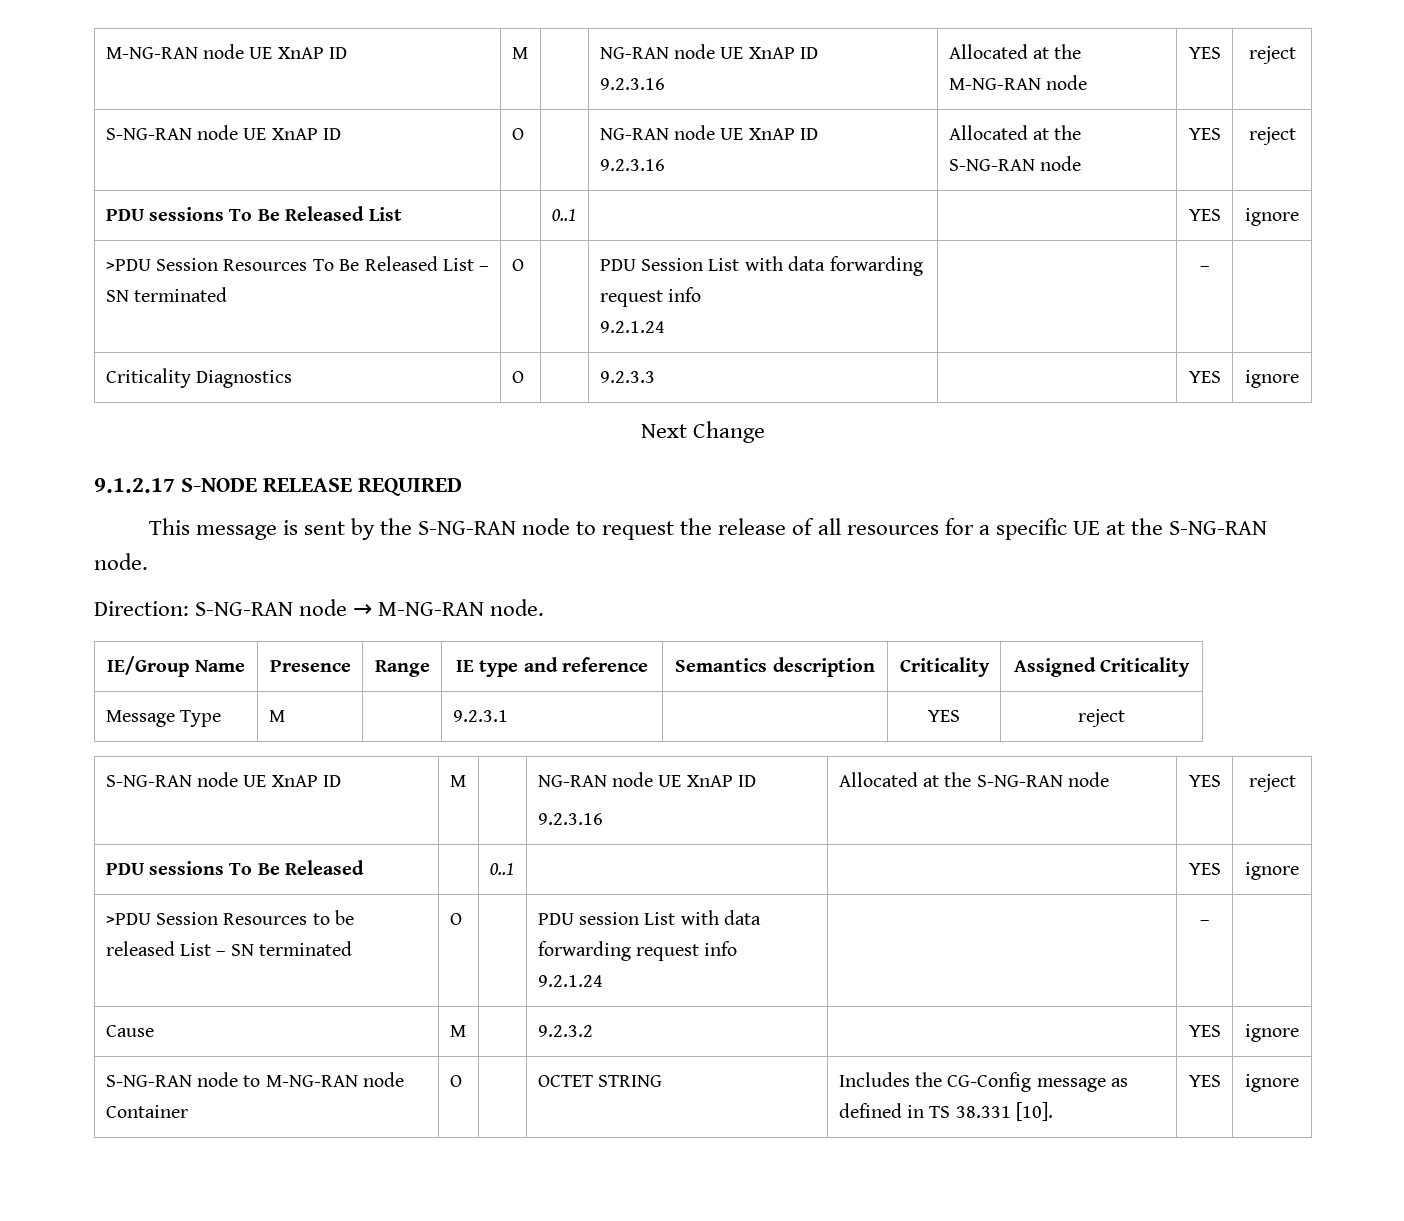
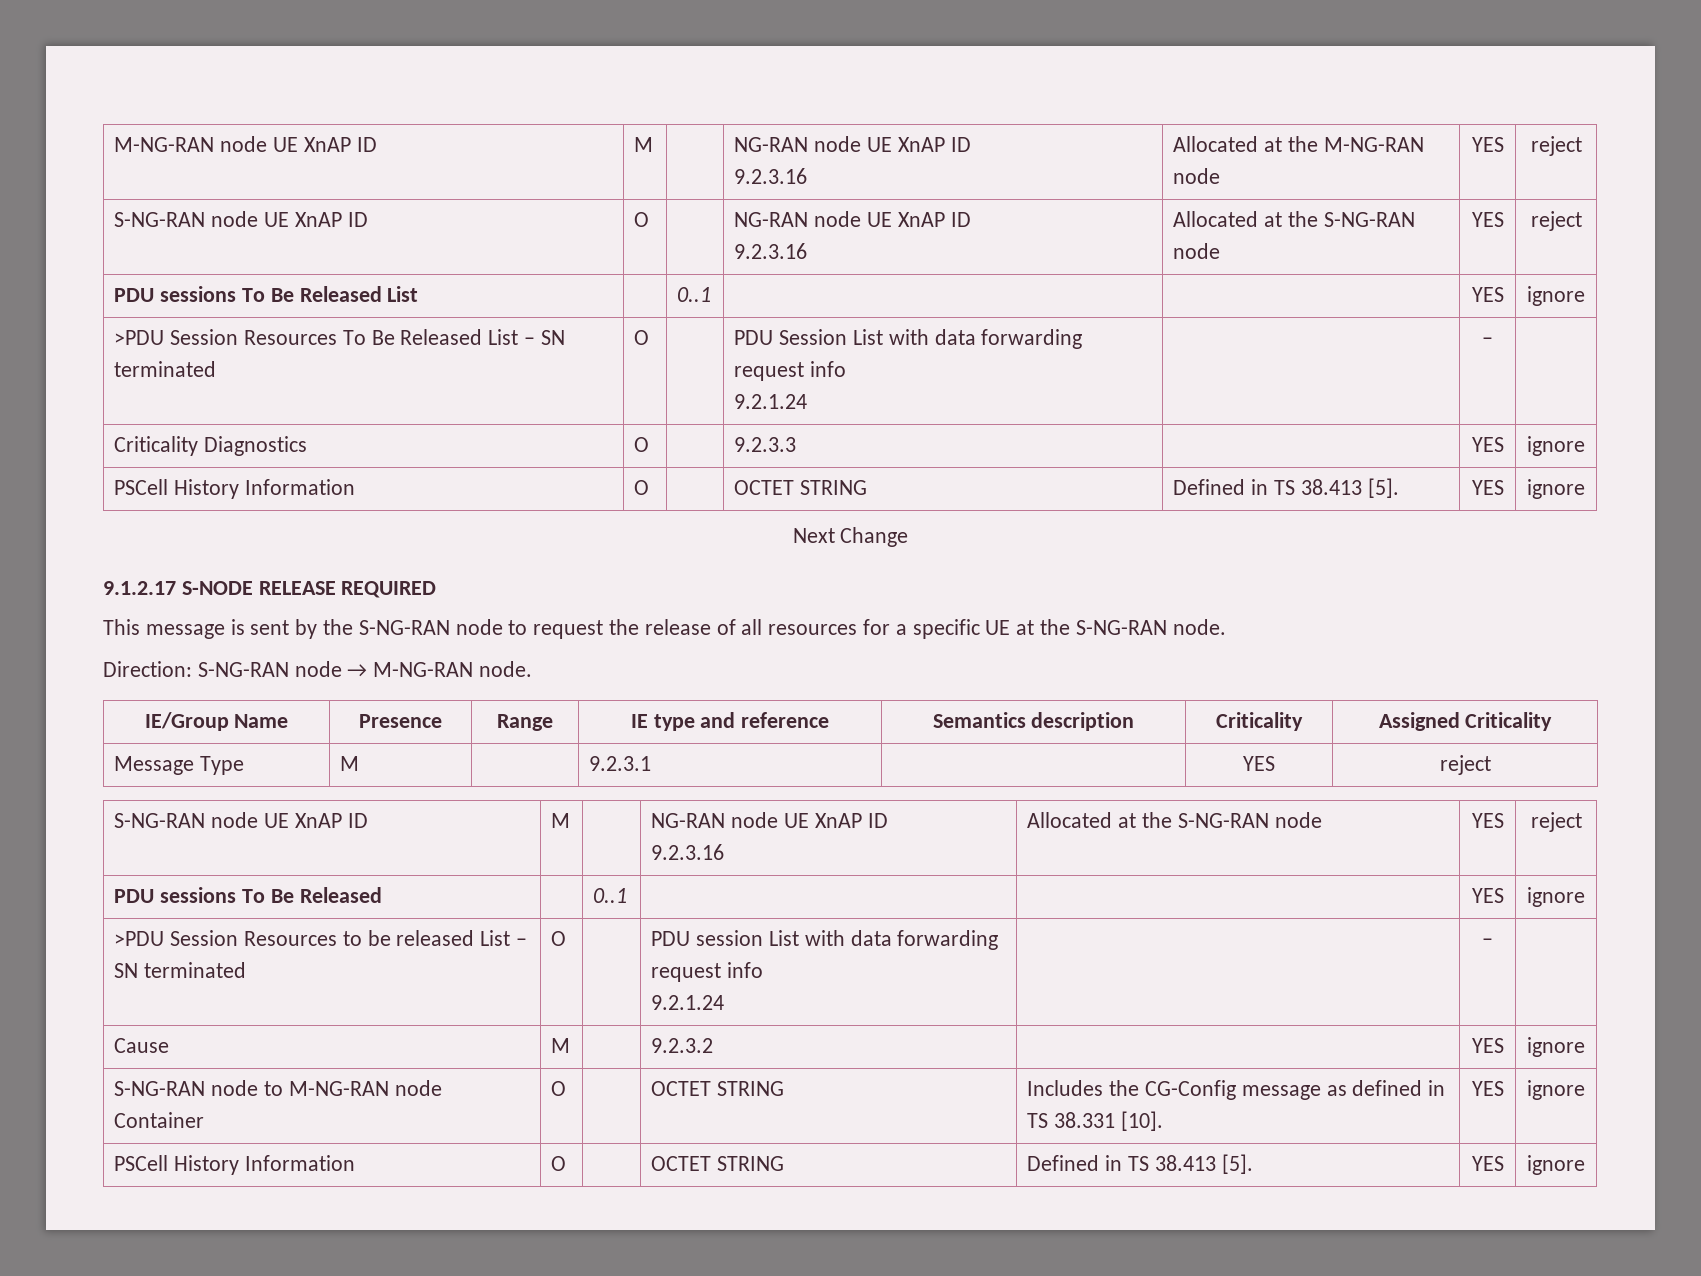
(1299, 379) none -> [114,479,355,499] [634,480,650,495] [734,480,868,495] [1173,478,1399,498] [1471,480,1504,495] [1527,479,1585,499] // PSCell History Information | O | | OCTET STRING | Defined in TS 38.413 [5]. | YES | ignore
(1299, 1083) none -> [114,1155,355,1175] [551,1156,567,1171] [651,1156,785,1171] [1027,1154,1253,1174] [1471,1156,1504,1171] [1527,1155,1585,1175] // PSCell History Information | O | | OCTET STRING | Defined in TS 38.413 [5]. | YES | ignore

